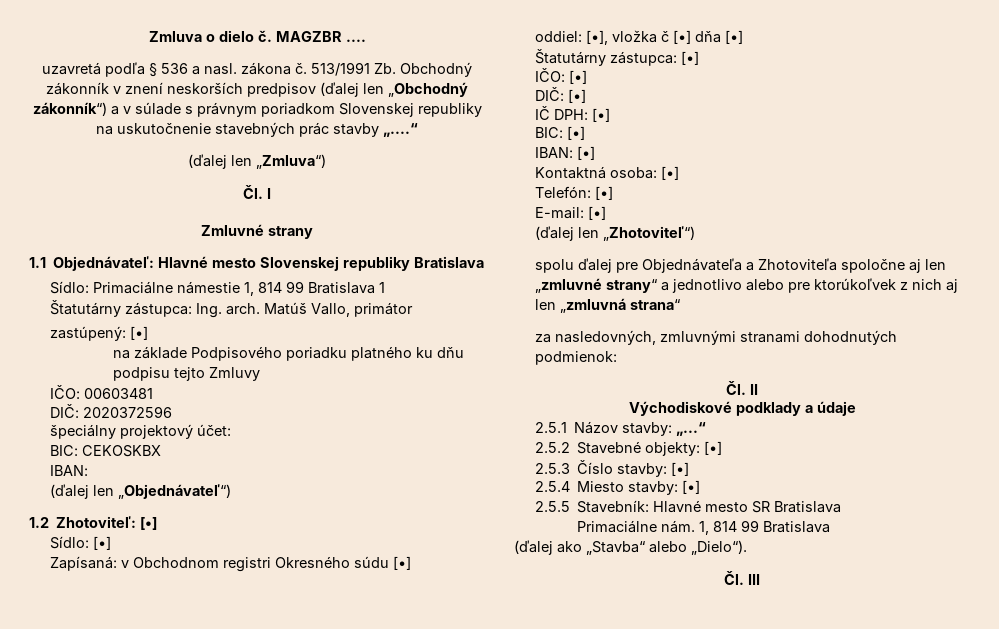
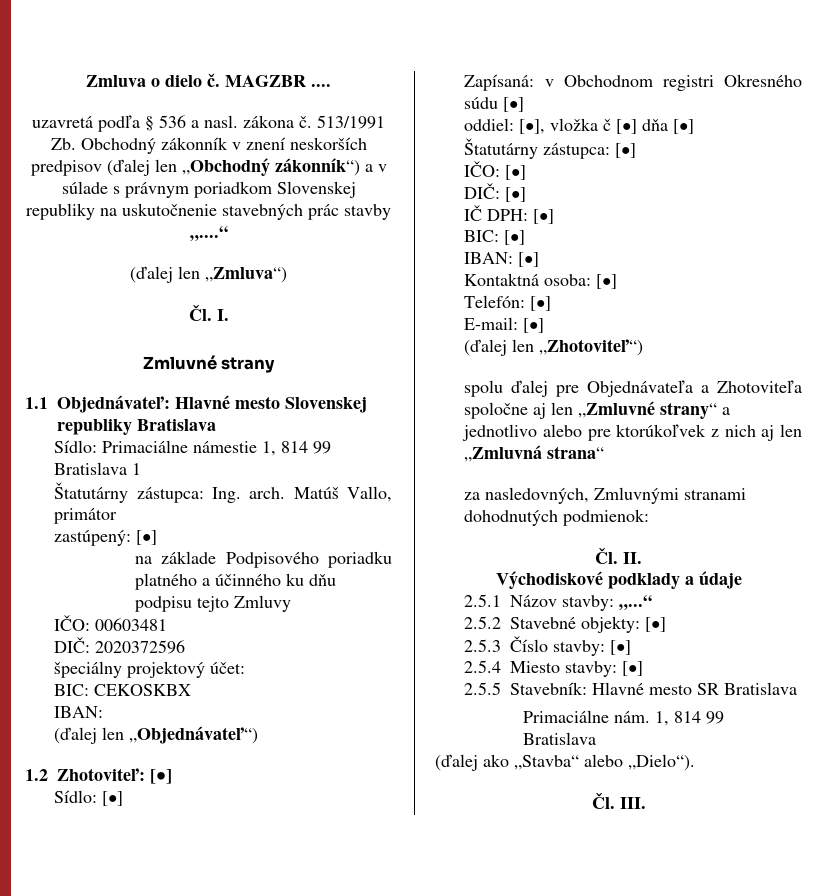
[267,188,271,199] I -> [216,309,229,321] I.
(412, 353) none -> [202,574,282,586] a účinného
[534,278,602,293] „zmluvné -> [578,401,656,418] „Zmluvné
[559,298,626,313] „zmluvná -> [464,445,543,462] „Zmluvná
[659,330,736,345] zmluvnými -> [594,487,680,504] Zmluvnými
[750,384,758,395] II -> [623,552,642,564] II.
[748,574,760,585] III -> [619,797,646,809] III.

